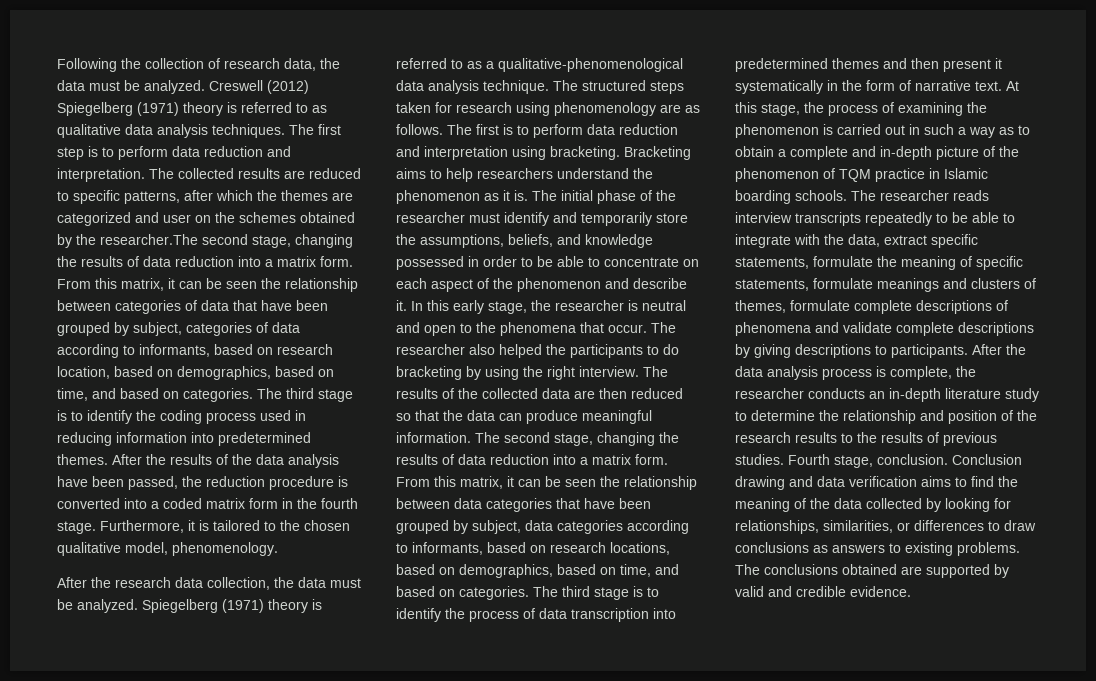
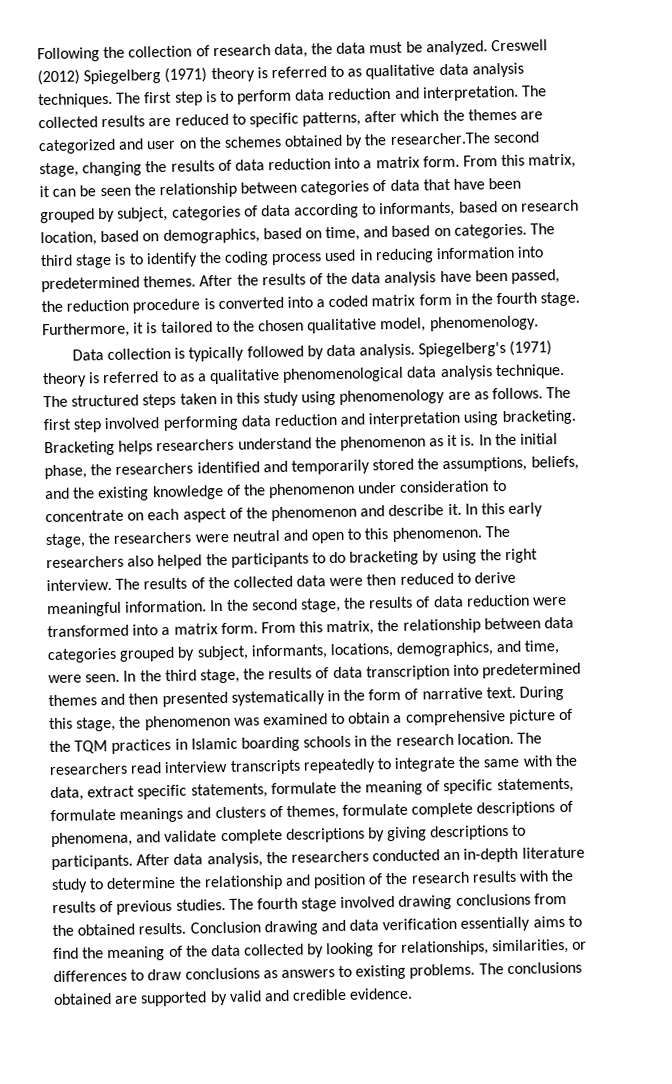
[57,577,361,590] [57,599,218,613] After the research data collection, the data must be analyzed. Spiegelberg -> [71,341,507,362] Data collection is typically followed by data analysis. Spiegelberg's
[498,58,683,72] qualitative-phenomenological -> [209,366,405,385] qualitative phenomenological
[435,102,512,113] for research -> [219,391,300,407] in this study
[503,124,583,138] is to perform -> [73,415,239,433] step involved performing
[396,168,473,182] aims to help -> [118,440,154,455] helps
[532,190,676,204] [396,212,549,226] The initial phase of the researcher must identify -> [478,433,559,446] [44,461,260,480] In the initial phase, the researchers identified
[656,213,688,223] store -> [372,458,415,471] stored
[585,234,653,248] [396,256,584,270] knowledge possessed in order to be able -> [73,480,490,502] the existing knowledge of the phenomenon under consideration
[555,300,638,311] researcher is -> [113,531,229,544] researchers were
[476,322,676,336] [396,344,465,355] the phenomena that occur. The researcher -> [364,525,510,543] [46,555,124,569] this phenomenon. The researchers
[574,390,595,399] are -> [329,577,364,587] were
[396,410,652,424] [396,432,679,446] [396,454,668,465] [396,476,596,489] so that the data can produce meaningful information. The second stage, changing the results of data reduction into a matrix form. From this matrix, it can be seen -> [456,571,517,584] [47,594,568,618] [47,620,375,638] to derive meaningful information. In the second stage, the results of data reduction were transformed into a matrix form. From this matrix,
[556,498,651,509] [396,520,689,534] [396,542,670,555] [396,564,679,578] [396,586,659,600] [396,608,519,622] that have been grouped by subject, data categories according to informants, based on research locations, based on demographics, based on time, and based on categories. The third stage is to identify the process -> [119,640,561,662] [48,667,313,684] grouped by subject, informants, locations, demographics, and time, were seen. In the third stage, the results
[943,58,1002,72] present it -> [161,691,228,708] presented
[1006,81,1019,91] At -> [519,685,565,701] During
[828,102,987,116] [735,124,1030,138] [735,146,1019,160] [735,168,988,182] [735,190,989,204] [735,212,1015,226] [735,234,791,248] process of examining the phenomenon is carried out in such a way as to obtain a complete and in-depth picture of the phenomenon of TQM practice in Islamic boarding schools. The researcher reads interview transcripts repeatedly to be able to integrate -> [144,708,574,731] [49,732,543,754] [49,756,520,776] phenomenon was examined to obtain a comprehensive picture of the TQM practices in Islamic boarding schools in the research location. The researchers read interview transcripts repeatedly to integrate the same
[735,322,811,336] phenomena -> [51,831,133,848] phenomena,
[1006,344,1026,355] [735,366,976,380] [735,388,865,399] the data analysis process is complete, the researcher conducts -> [173,849,441,868] data analysis, the researchers conducted
[841,433,853,443] to -> [519,870,550,882] with
[788,454,948,468] Fourth stage, conclusion. -> [228,892,567,912] [52,922,187,937] The fourth stage involved drawing conclusions from the obtained results.
(917, 481) none -> [460,916,531,932] essentially

